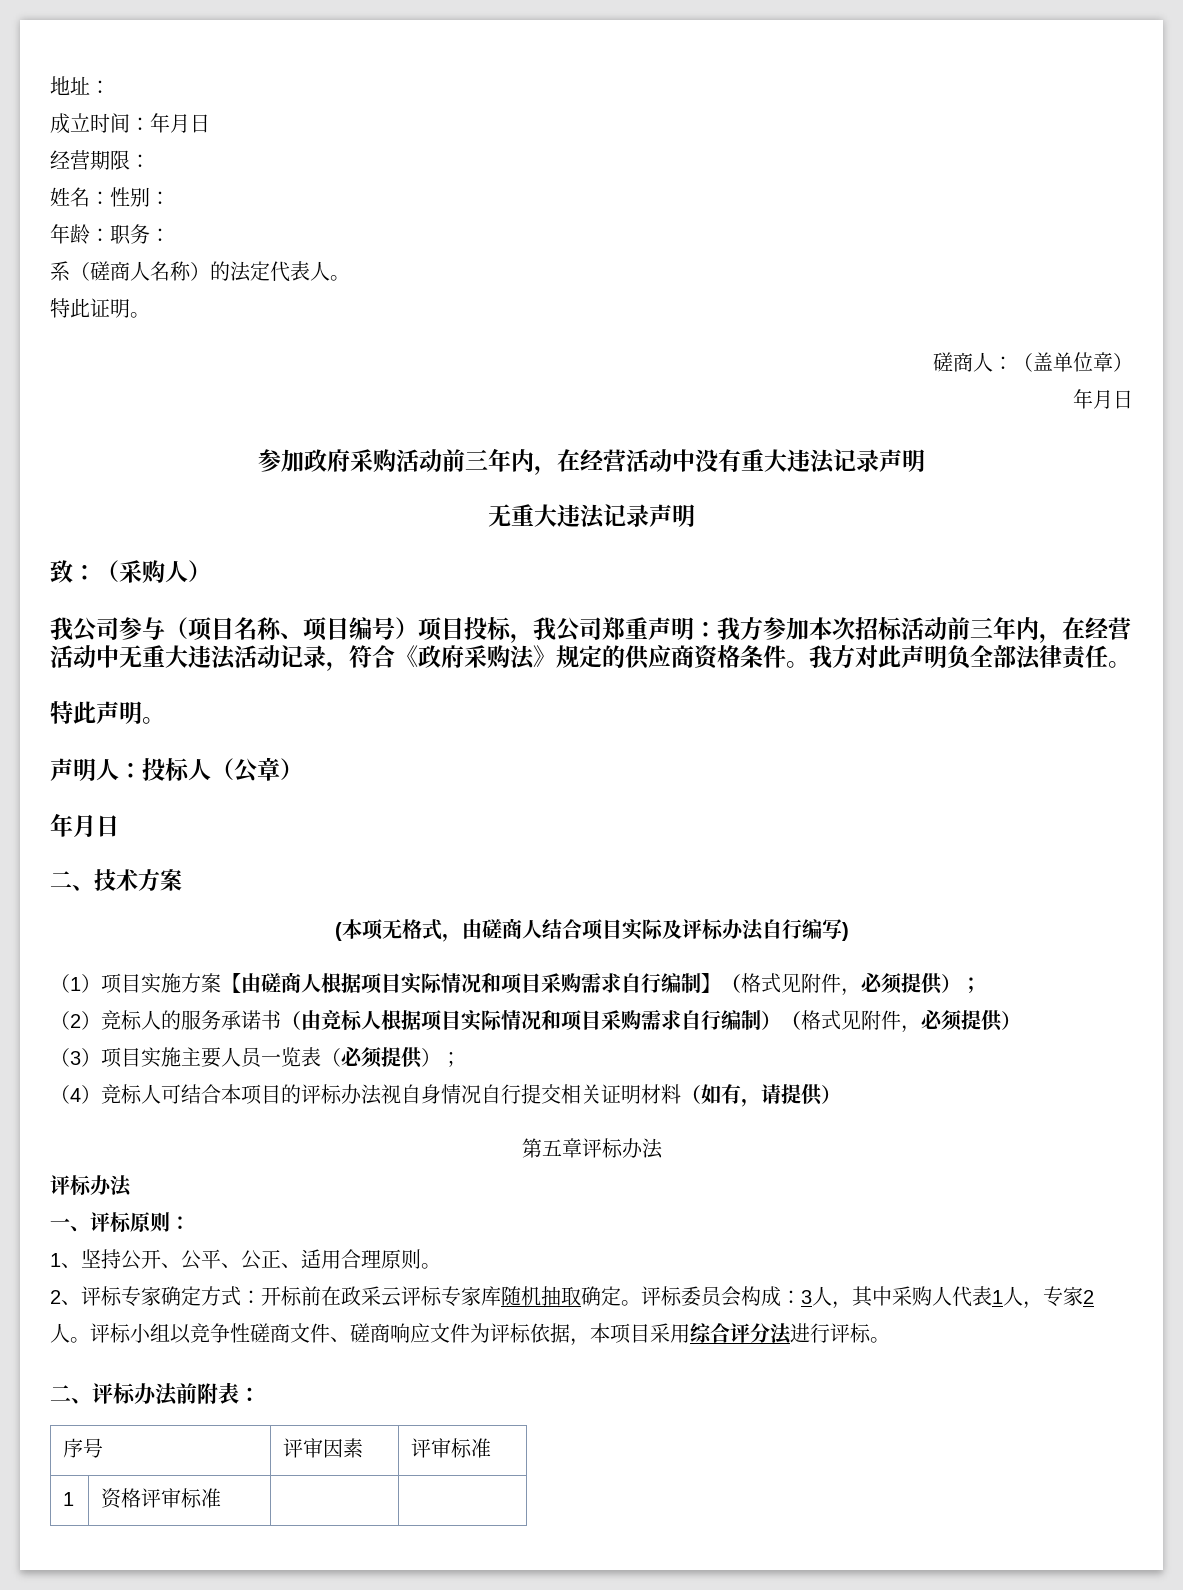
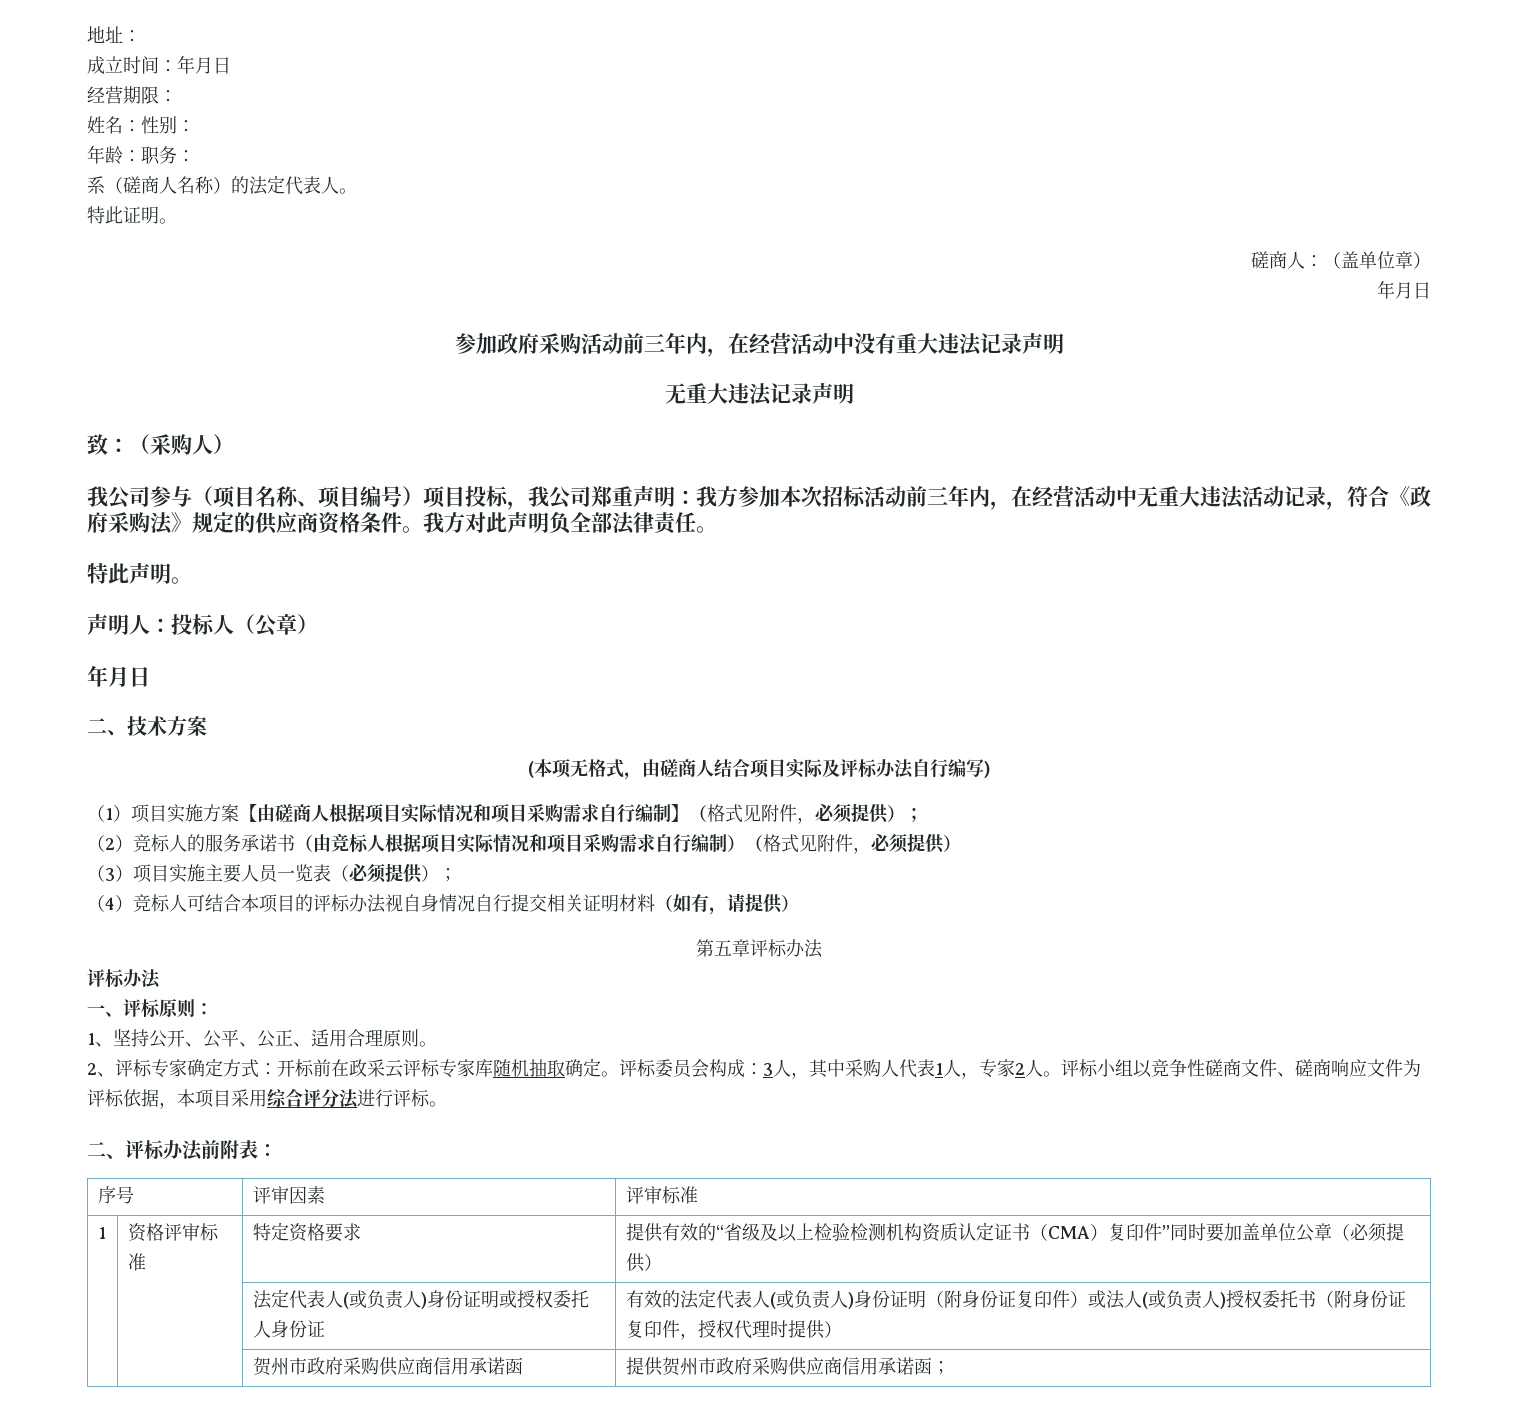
(222, 1498) | -> [252,1222,361,1242] [625,1222,1404,1242] [625,1253,662,1272] [252,1289,589,1309] [252,1320,325,1338] [625,1289,1406,1309] [625,1320,842,1340] [252,1357,523,1376] [625,1357,950,1376] 特定资格要求 | 提供有效的“省级及以上检验检测机构资质认定证书（CMA）复印件”同时要加盖单位公章（必须提供） // | | 法定代表人(或负责人)身份证明或授权委托人身份证 | 有效的法定代表人(或负责人)身份证明（附身份证复印件）或法人(或负责人)授权委托书（附身份证复印件，授权代理时提供） // | | 贺州市政府采购供应商信用承诺函 | 提供贺州市政府采购供应商信用承诺函；

